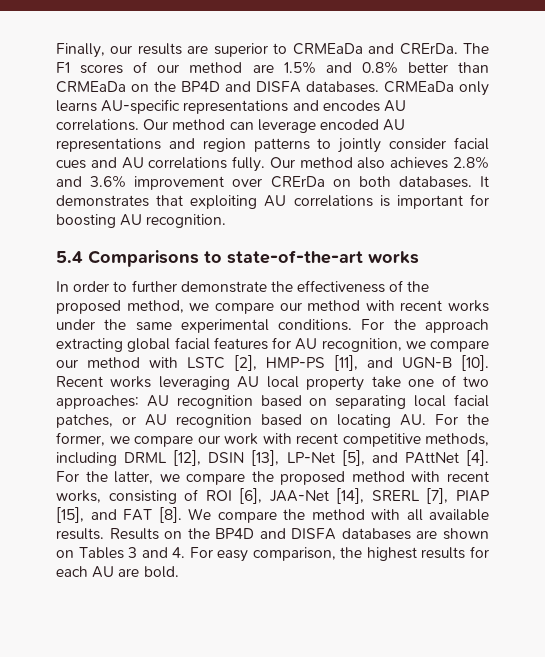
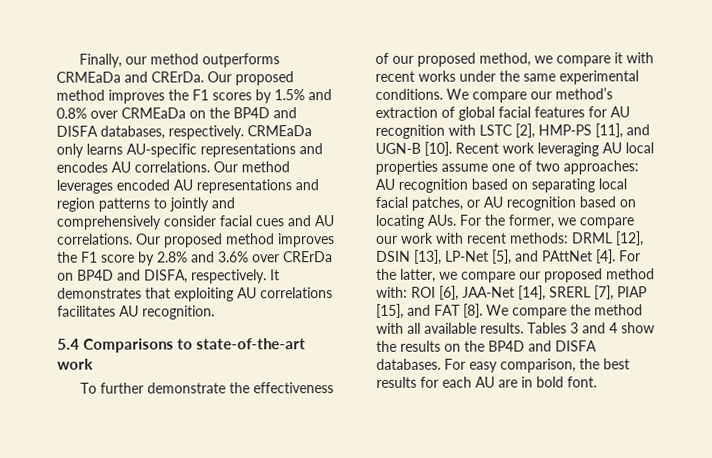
[137,43,490,57] [56,61,274,74] results are superior to CRMEaDa and CRErDa. The F1 scores of our method are -> [149,53,280,68] [56,71,294,86] [56,89,272,104] method outperforms CRMEaDa and CRErDa. Our proposed method improves the F1 scores by
[407,62,490,73] better than -> [90,110,118,119] over
[306,81,379,93] databases. -> [100,125,244,140] databases, respectively.
[229,119,316,133] can leverage -> [56,179,113,194] leverages
(382, 145) none -> [211,197,235,209] [56,215,162,230] and comprehensively
[148,156,449,172] correlations fully. Our method also achieves -> [57,233,335,248] [57,251,155,266] correlations. Our proposed method improves the F1 score by
[134,176,225,190] improvement -> (249, 257) none
[358,176,472,188] both databases. -> [77,269,267,284] BP4D and DISFA, respectively.
[379,194,490,209] [56,214,116,228] is important for boosting -> [57,305,116,317] facilitates
[368,251,419,264] [56,281,128,292] works // In order to -> [57,358,94,370] [79,382,97,394] work // To
[407,281,430,292] the -> [392,55,414,64] our
[279,300,361,311] our method -> [614,52,623,64] it
[361,319,489,333] [56,338,123,352] For the approach extracting -> [446,87,613,103] [375,106,455,118] We compare our method’s extraction of
[321,338,489,352] [56,357,140,368] recognition, we compare our method -> [375,124,445,139] recognition
[110,376,152,388] works -> [502,142,535,154] work
[306,376,401,391] property take -> [375,160,488,175] properties assume
[400,414,427,426] AU. -> [427,214,456,226] AUs.
[342,433,489,447] [56,452,117,466] competitive methods, including -> [510,232,569,244] methods:
[251,471,489,485] [56,489,199,504] the proposed method with recent works, consisting of -> [519,268,655,283] [376,286,408,298] our proposed method with:
[109,528,489,540] [56,547,186,559] Results on the BP4D and DISFA databases are shown on Tables 3 and 4. -> [527,322,655,334] [376,340,597,352] [376,358,441,370] Tables 3 and 4 show the results on the BP4D and DISFA databases.
[366,547,417,561] highest -> [603,358,630,370] best
[143,566,179,578] bold. -> [521,376,597,388] in bold font.

